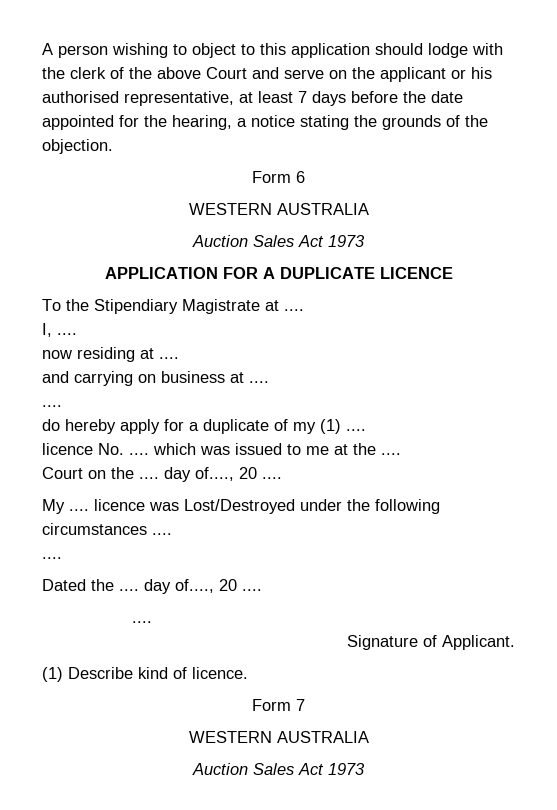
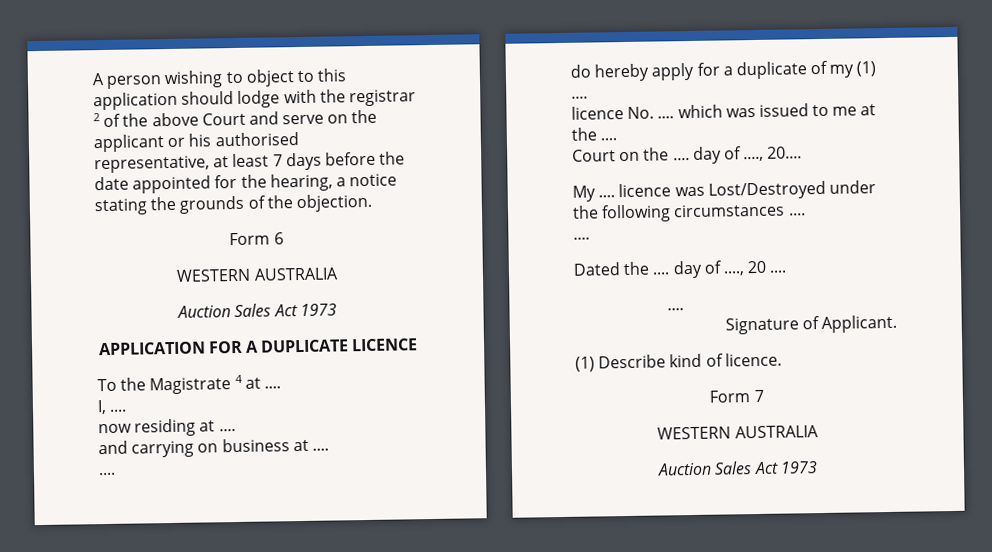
[70,67,106,79] clerk -> [348,89,416,107] [93,113,100,122] registrar 2
[94,299,260,314] Stipendiary Magistrate -> [149,374,243,395] Magistrate 4
[195,467,282,481] of...., 20 .... -> [723,146,803,162] of ...., 20....
[175,579,214,593] of...., -> [703,260,745,276] of ....,

